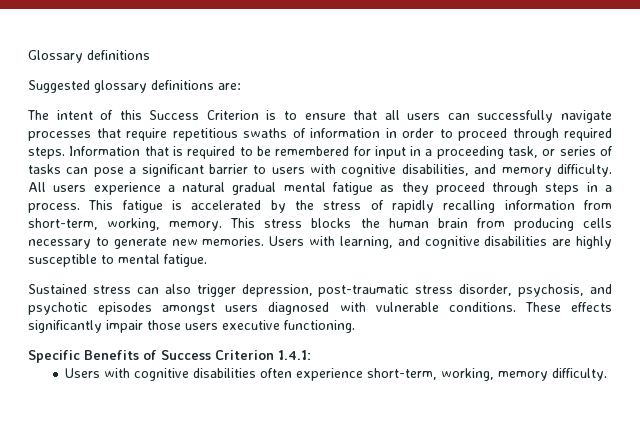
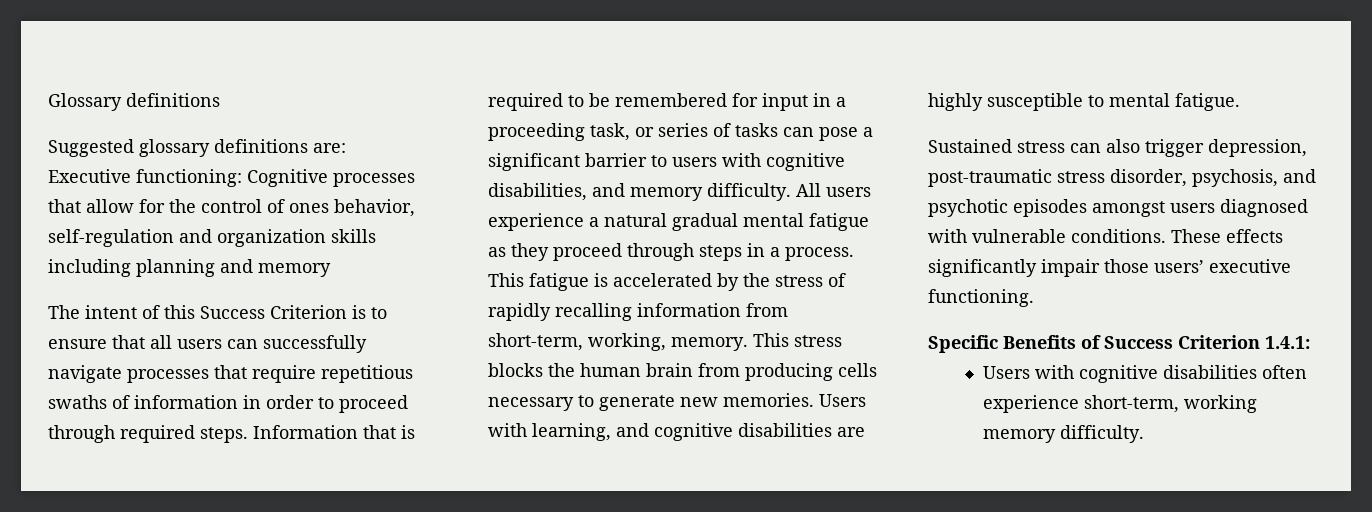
(241, 86) none -> [48,169,415,187] [48,199,415,217] [48,229,376,247] [48,259,331,277] // Executive functioning: Cognitive processes that allow for the control of ones behavior, self-regulation and organization skills including planning and memory
[185,323,218,330] users -> [1154,260,1204,273] users’
[441,368,495,381] working, -> [1183,395,1257,413] working

